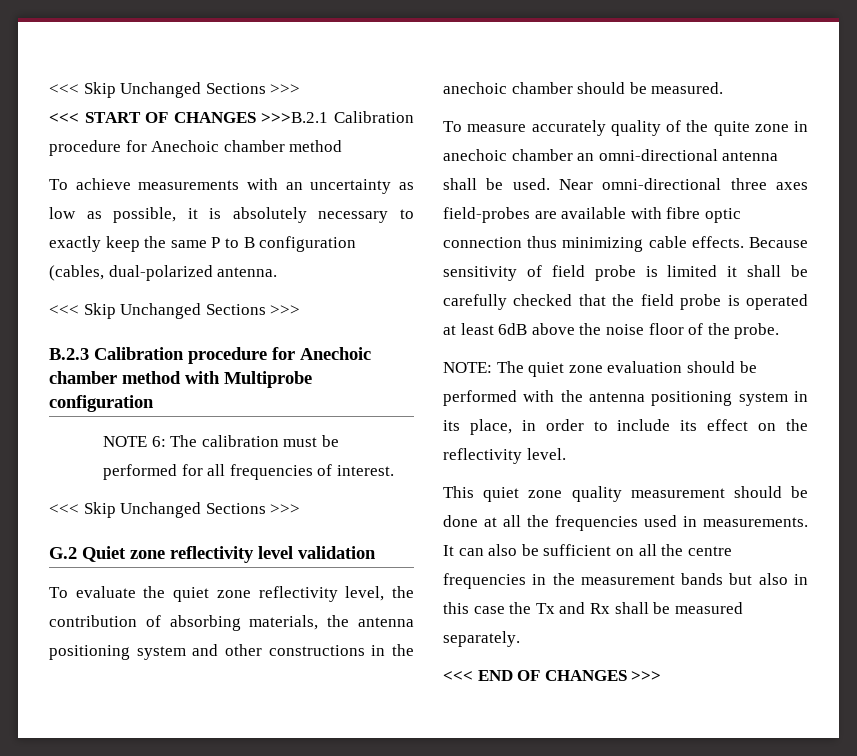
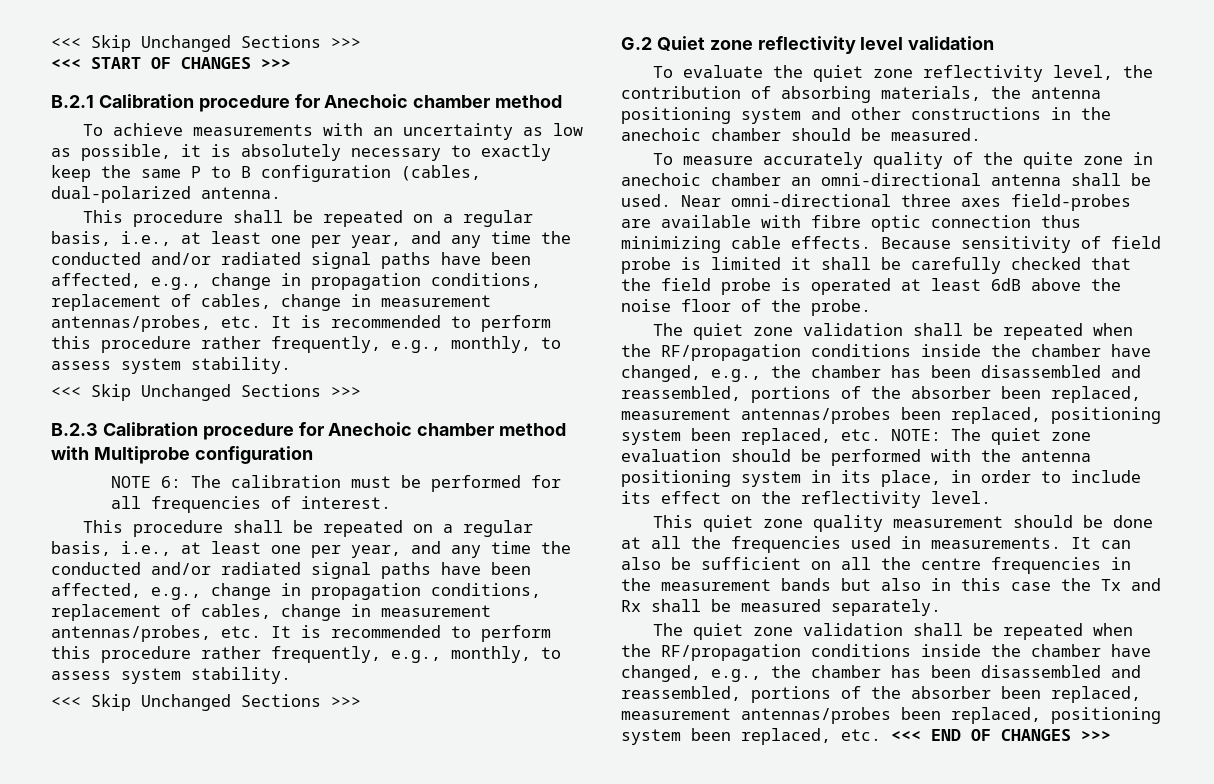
[261,112,329,123] >>>B.2.1 -> [261,58,291,69] [51,95,94,108] >>> // B.2.1
(278, 272) none -> [83,210,534,227] [51,231,571,248] [51,252,531,269] [51,273,541,290] [51,294,491,311] [51,315,551,332] [51,336,561,353] [51,357,291,374] // This procedure shall be repeated on a regular basis, i.e., at least one per year, and any time the conducted and/or radiated signal paths have been affected, e.g., change in propagation conditions, replacement of cables, change in measurement antennas/probes, etc. It is recommended to perform this procedure rather frequently, e.g., monthly, to assess system stability.
(395, 470) none -> [83,520,534,537] [51,541,571,558] [51,562,531,579] [51,583,541,600] [51,604,491,621] [51,625,551,642] [51,646,561,663] [51,667,291,684] // This procedure shall be repeated on a regular basis, i.e., at least one per year, and any time the conducted and/or radiated signal paths have been affected, e.g., change in propagation conditions, replacement of cables, change in measurement antennas/probes, etc. It is recommended to perform this procedure rather frequently, e.g., monthly, to assess system stability.
(780, 331) none -> [653,323,1134,340] [621,344,1151,361] [621,365,1141,382] [621,386,1141,403] [621,407,1161,424] [621,428,881,445] The quiet zone validation shall be repeated when the RF/propagation conditions inside the chamber have changed, e.g., the chamber has been disassembled and reassembled, portions of the absorber been replaced, measurement antennas/probes been replaced, positioning system been replaced, etc.
(520, 639) none -> [653,623,1134,640] [621,644,1151,661] [621,665,1141,682] [621,686,1141,703] [621,707,1161,724] [621,728,881,745] The quiet zone validation shall be repeated when the RF/propagation conditions inside the chamber have changed, e.g., the chamber has been disassembled and reassembled, portions of the absorber been replaced, measurement antennas/probes been replaced, positioning system been replaced, etc.

